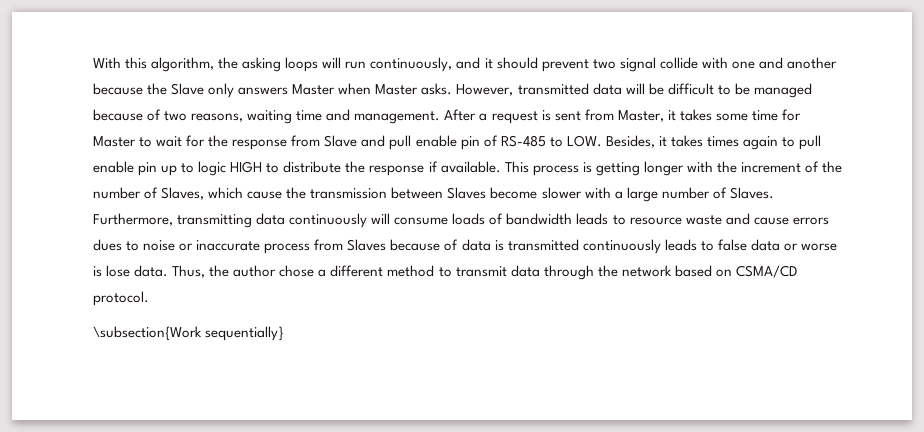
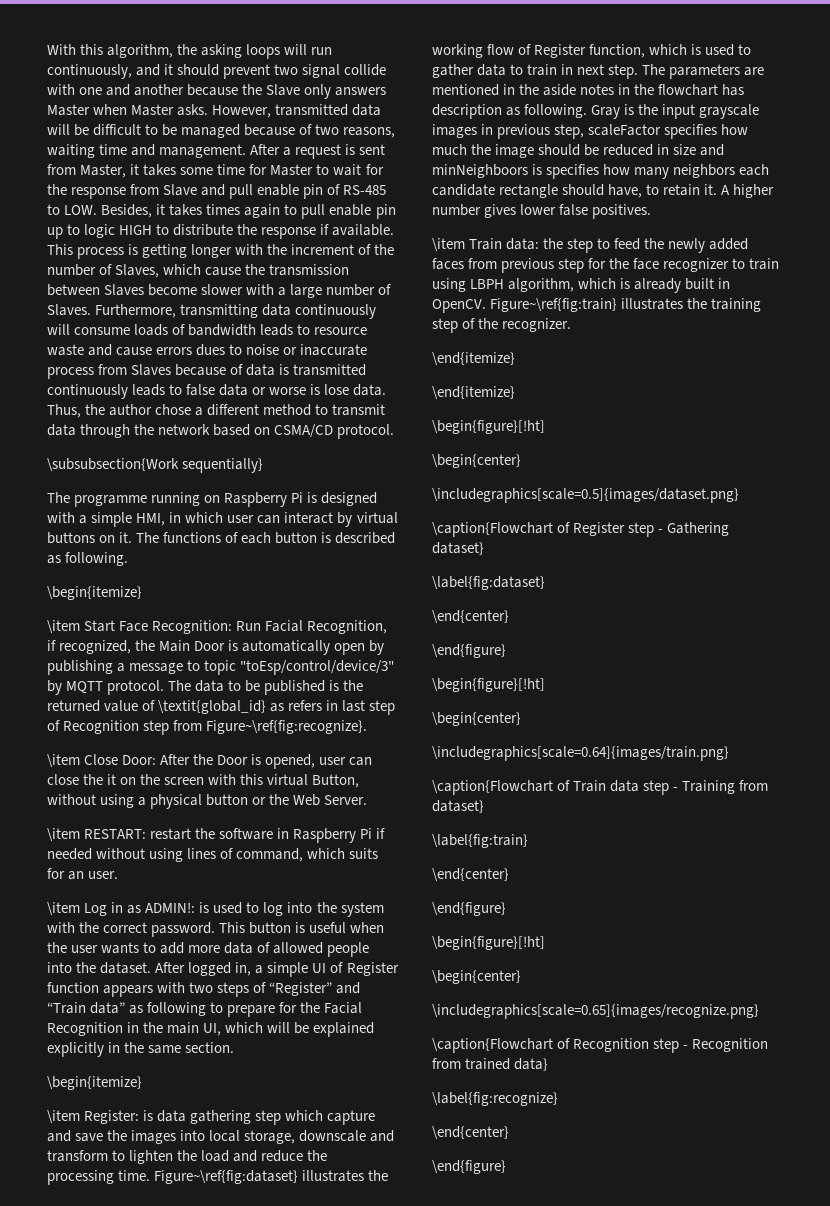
[93,326,202,341] \subsection{Work -> [47,458,179,472] \subsubsection{Work
(285, 333) none -> [47,492,378,507] [47,512,398,527] [47,532,396,544] [47,552,129,566] [47,586,142,600] [47,620,388,634] [47,640,385,655] [47,660,395,675] [47,680,364,695] [47,700,396,715] [47,720,368,735] [47,754,373,769] [47,774,360,788] [47,794,368,809] [47,828,386,843] [47,848,379,862] [47,868,119,880] [47,902,384,917] [47,922,385,937] [47,942,370,957] [47,962,399,977] [47,982,361,997] [47,1002,363,1017] [47,1022,375,1037] [47,1042,235,1057] [47,1076,142,1090] [47,1110,376,1125] [47,1130,395,1144] [47,1150,328,1164] [47,1170,389,1185] [432,44,752,58] [432,64,765,79] [432,84,745,96] [432,104,760,119] [432,124,749,139] [432,144,725,158] [432,164,770,179] [432,184,775,198] [432,204,652,219] [432,238,749,253] [432,258,780,273] [432,278,731,293] [432,298,762,313] [432,318,572,333] [432,352,515,366] [432,386,515,400] [432,420,545,434] [432,454,521,468] [432,488,739,503] [432,522,730,537] [432,542,484,555] [432,576,545,590] [432,610,509,624] [432,644,506,658] [432,678,545,692] [432,712,521,726] [432,746,729,761] [432,780,769,795] [432,800,484,813] [432,834,528,848] [432,868,509,882] [432,902,506,916] [432,936,545,950] [432,970,521,984] [432,1004,759,1019] [432,1038,769,1053] [432,1058,549,1071] [432,1092,558,1106] [432,1126,509,1140] [432,1160,506,1174] // The programme running on Raspberry Pi is designed with a simple HMI, in which user can interact by virtual buttons on it. The functions of each button is described as following. // \begin{itemize} // \item Start Face Recognition: Run Facial Recognition, if recognized, the Main Door is automatically open by publishing a message to topic "toEsp/control/device/3" by MQTT protocol. The data to be published is the returned value of \textit{global_id} as refers in last step of Recognition step from Figure~\ref{fig:recognize}. // \item Close Door: After the Door is opened, user can close the it on the screen with this virtual Button, without using a physical button or the Web Server. // \item RESTART: restart the software in Raspberry Pi if needed without using lines of command, which suits for an user. // \item Log in as ADMIN!: is used to log into the system with the correct password. This button is useful when the user wants to add more data of allowed people into the dataset. After logged in, a simple UI of Register function appears with two steps of “Register” and “Train data” as following to prepare for the Facial Recognition in the main UI, which will be explained explicitly in the same section. // \begin{itemize} // \item Register: is data gathering step which capture and save the images into local storage, downscale and transform to lighten the load and reduce the processing time. Figure~\ref{fig:dataset} illustrates the working flow of Register function, which is used to gather data to train in next step. The parameters are mentioned in the aside notes in the flowchart has description as following. Gray is the input grayscale images in previous step, scaleFactor specifies how much the image should be reduced in size and minNeighboors is specifies how many neighbors each candidate rectangle should have, to retain it. A higher number gives lower false positives. // \item Train data: the step to feed the newly added faces from previous step for the face recognizer to train using LBPH algorithm, which is already built in OpenCV. Figure~\ref{fig:train} illustrates the training step of the recognizer. // \end{itemize} // \end{itemize} // \begin{figure}[!ht] // \begin{center} // \includegraphics[scale=0.5]{images/dataset.png} // \caption{Flowchart of Register step - Gathering dataset} // \label{fig:dataset} // \end{center} // \end{figure} // \begin{figure}[!ht] // \begin{center} // \includegraphics[scale=0.64]{images/train.png} // \caption{Flowchart of Train data step - Training from dataset} // \label{fig:train} // \end{center} // \end{figure} // \begin{figure}[!ht] // \begin{center} // \includegraphics[scale=0.65]{images/recognize.png} // \caption{Flowchart of Recognition step - Recognition from trained data} // \label{fig:recognize} // \end{center} // \end{figure}

